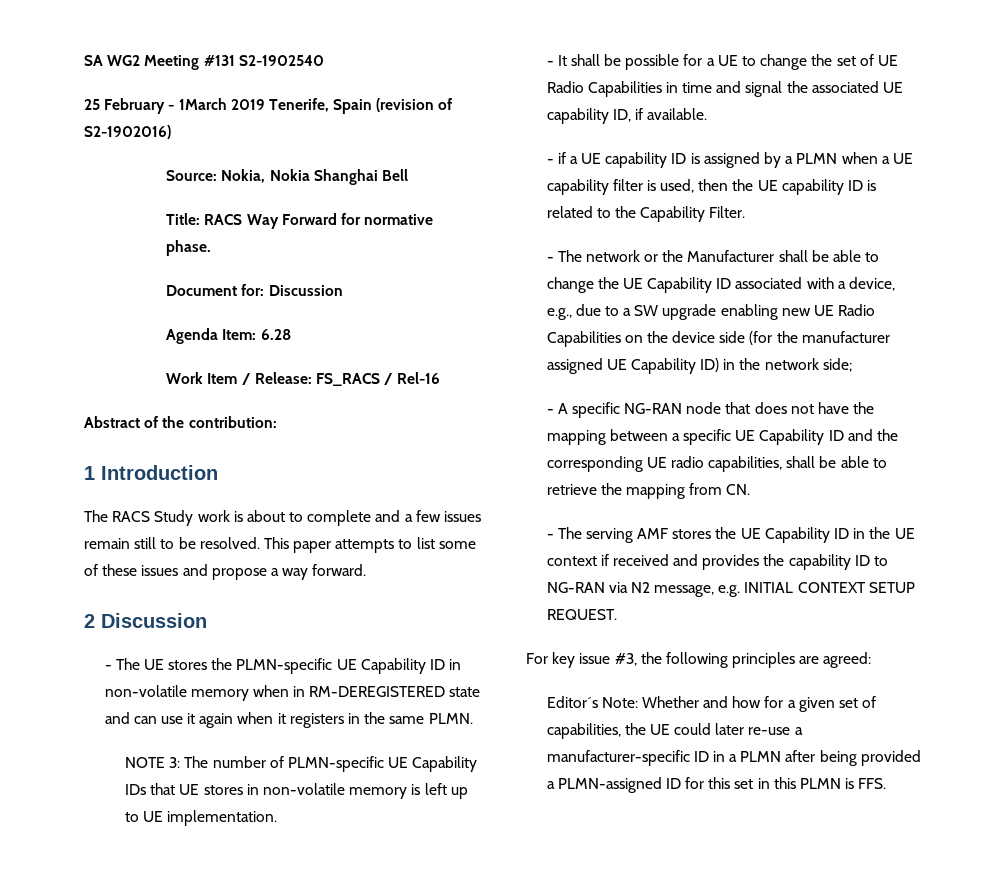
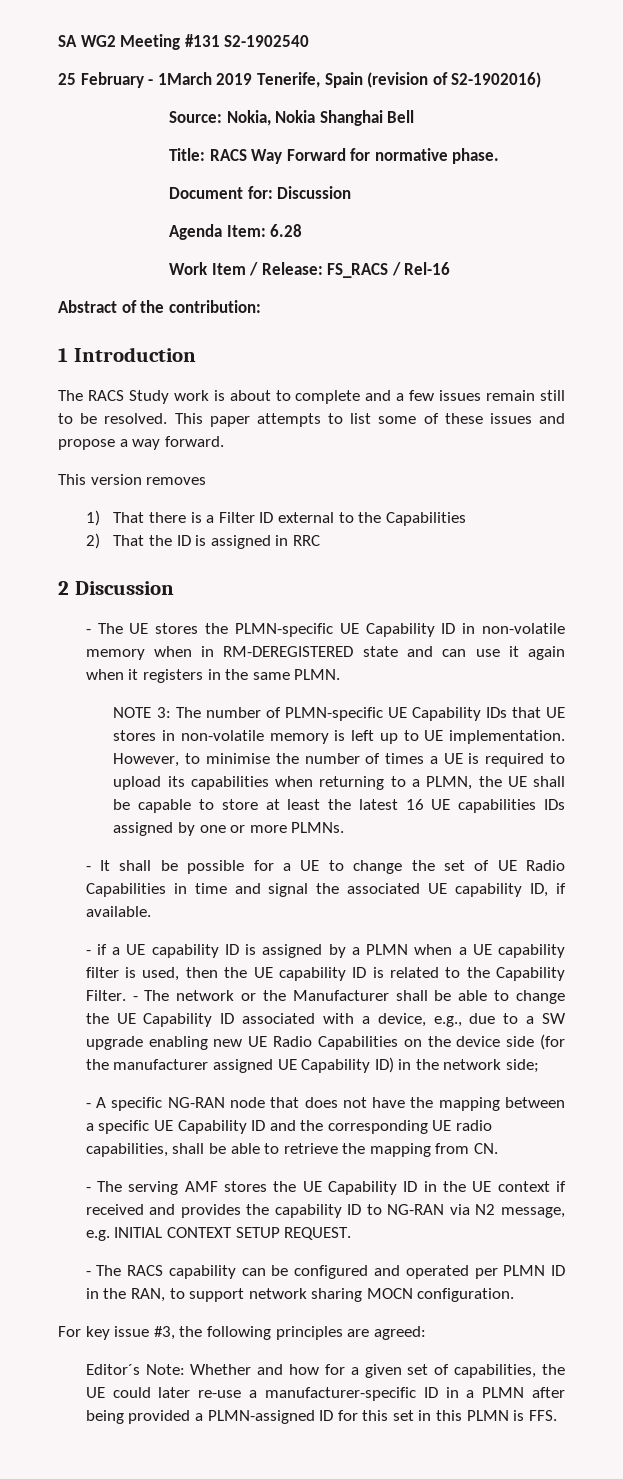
(367, 570) none -> [58,474,207,485] [85,510,466,526] [85,533,321,549] // This version removes // 1) That there is a Filter ID external to the Capabilities // 2) That the ID is assigned in RRC
(278, 818) none -> [113,753,565,767] [113,776,565,790] [113,799,565,813] [113,822,345,836] However, to minimise the number of times a UE is required to upload its capabilities when returning to a PLMN, the UE shall be capable to store at least the latest 16 UE capabilities IDs assigned by one or more PLMNs.
(746, 212) // -> (126, 995) none
(617, 614) none -> [85,1265,566,1279] [85,1288,515,1302] // - The RACS capability can be configured and operated per PLMN ID in the RAN, to support network sharing MOCN configuration.

